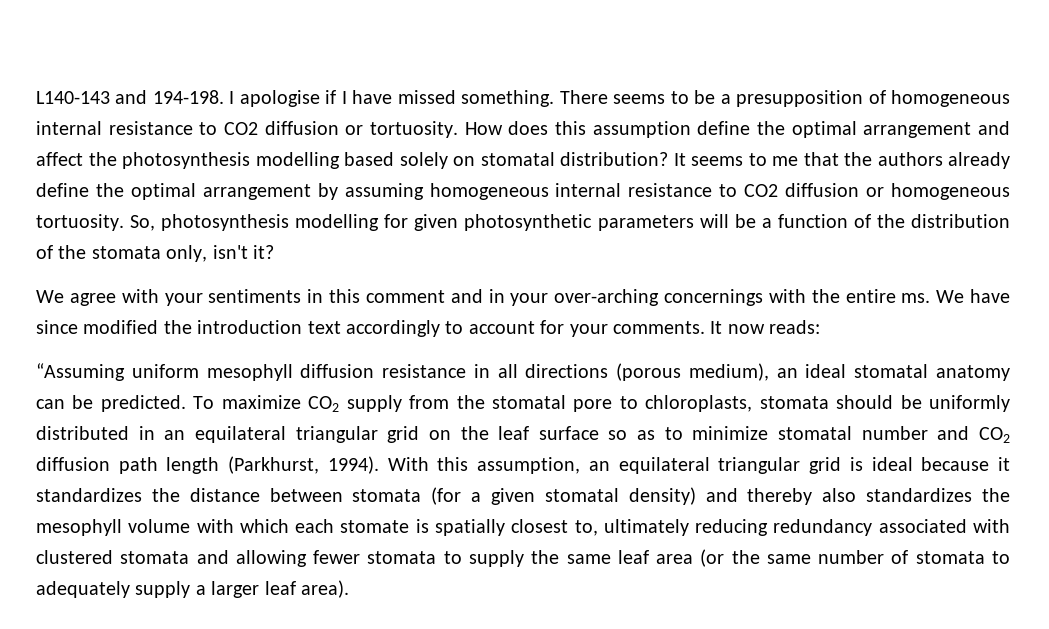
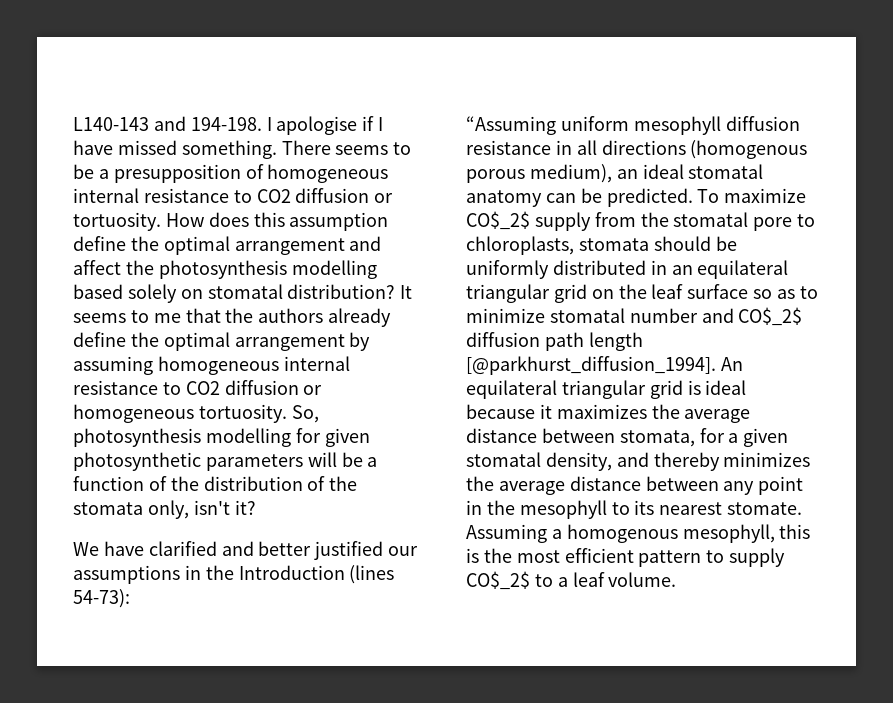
[69,289,1011,306] [36,320,821,337] agree with your sentiments in this comment and in your over-arching concernings with the entire ms. We have since modified the introduction text accordingly to account for your comments. It now reads: -> [103,541,419,560] [73,565,395,584] [73,589,130,608] have clarified and better justified our assumptions in the Introduction (lines 54-73):
[616,363,682,381] (porous -> [690,140,808,159] [466,169,525,183] (homogenous porous
[308,396,340,412] CO2 -> [466,211,530,230] CO$_2$
[978,427,1010,443] CO2 -> [738,307,803,326] CO$_2$
[228,456,610,474] (Parkhurst, 1994). With this assumption, an -> [466,356,743,375] [@parkhurst_diffusion_1994]. An
[36,487,462,505] standardizes the distance between stomata (for -> [556,404,751,423] [466,428,725,447] maximizes the average distance between stomata, for
[628,487,696,505] density) -> [545,452,612,471] density,
[822,488,1010,502] [36,519,1011,536] [36,549,1011,567] [36,580,349,598] also standardizes the mesophyll volume with which each stomate is spatially closest to, ultimately reducing redundancy associated with clustered stomata and allowing fewer stomata to supply the same leaf area (or the same number of stomata to adequately supply a larger leaf area). -> [723,452,811,467] [466,476,804,495] [466,500,803,519] [466,524,811,543] [466,548,786,567] [466,571,677,590] minimizes the average distance between any point in the mesophyll to its nearest stomate. Assuming a homogenous mesophyll, this is the most efficient pattern to supply CO$_2$ to a leaf volume.

